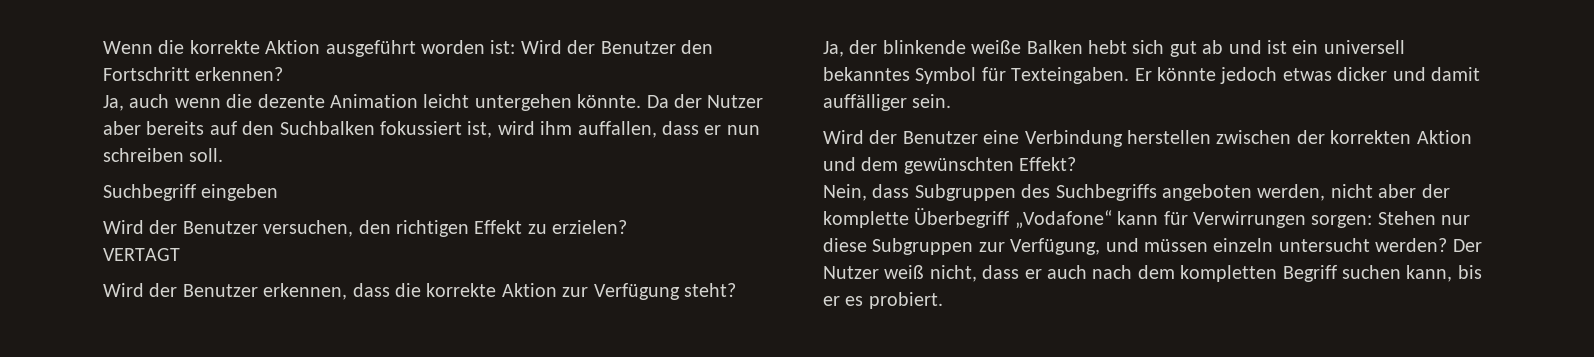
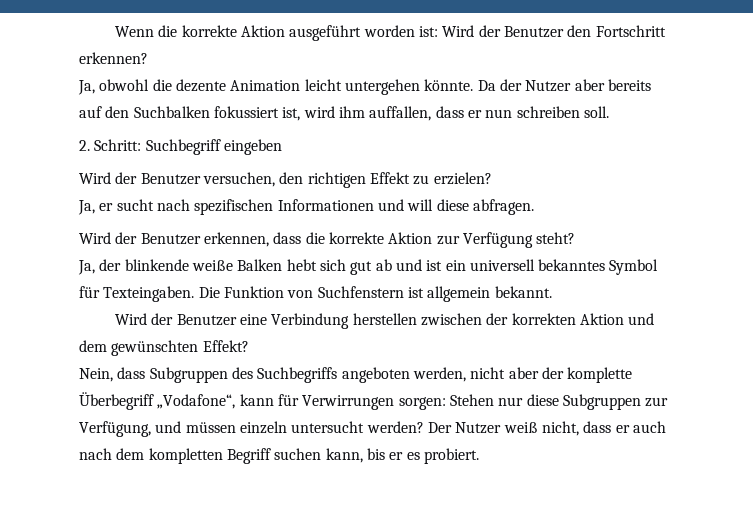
[129,94,221,108] auch wenn -> [99,79,150,91] obwohl
(224, 155) none -> [79,139,142,151] 2. Schritt:
[103,248,180,261] VERTAGT -> [78,199,534,215] Ja, er sucht nach spezifischen Informationen und will diese abfragen.
[1134,67,1480,84] [823,94,952,111] Er könnte jedoch etwas dicker und damit auffälliger sein. -> [198,286,552,302] Die Funktion von Suchfenstern ist allgemein bekannt.
[1014,210,1112,229] „Vodafone“ -> [157,394,236,409] „Vodafone“,

